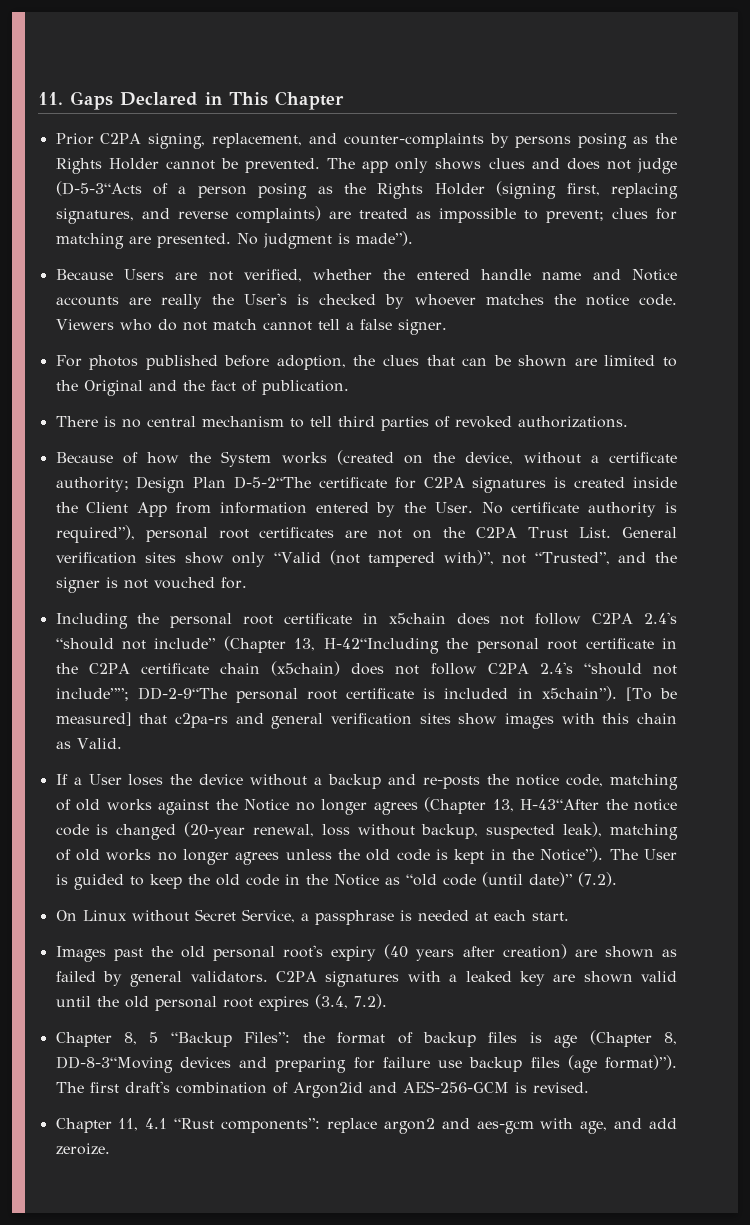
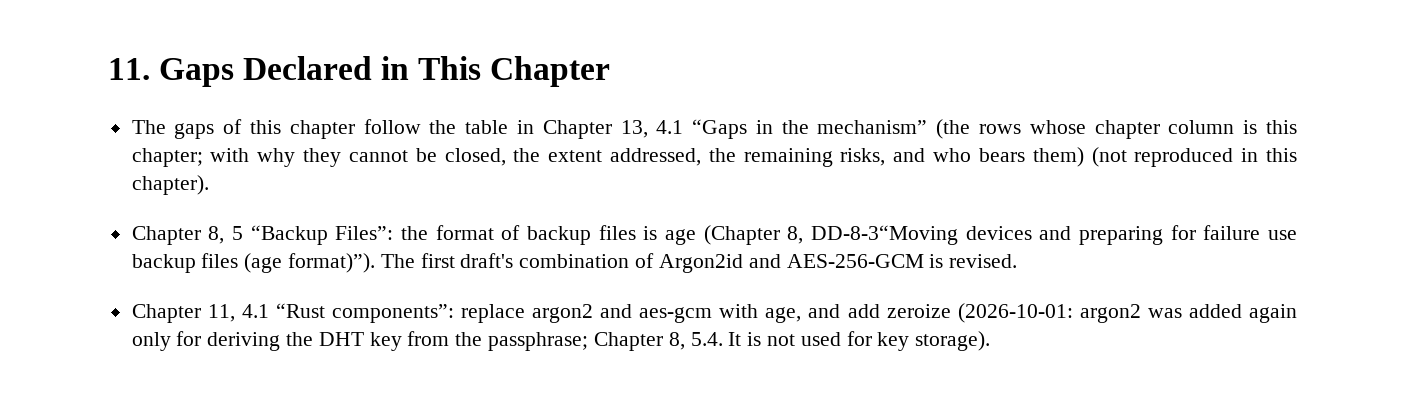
[55,133,677,149] [55,158,678,174] [55,181,678,199] [55,206,677,224] [55,231,413,249] [55,269,677,282] [55,293,677,309] [55,319,447,335] [55,355,678,370] [55,380,349,396] [55,416,628,431] [55,450,677,467] [55,476,677,493] [55,502,677,517] [55,525,678,543] [55,550,677,567] [55,577,247,593] [55,612,677,629] [55,636,677,654] [55,661,677,676] [55,686,677,703] [55,712,677,729] [55,738,122,749] [55,774,678,790] [55,797,677,815] [55,822,678,840] [55,847,677,865] [55,872,617,890] [55,909,569,925] [55,944,678,962] [55,971,677,987] [55,994,387,1011] Prior C2PA signing, replacement, and counter-complaints by persons posing as the Rights Holder cannot be prevented. The app only shows clues and does not judge (D-5-3“Acts of a person posing as the Rights Holder (signing first, replacing signatures, and reverse complaints) are treated as impossible to prevent; clues for matching are presented. No judgment is made”). // Because Users are not verified, whether the entered handle name and Notice accounts are really the User's is checked by whoever matches the notice code. Viewers who do not match cannot tell a false signer. // For photos published before adoption, the clues that can be shown are limited to the Original and the fact of publication. // There is no central mechanism to tell third parties of revoked authorizations. // Because of how the System works (created on the device, without a certificate authority; Design Plan D-5-2“The certificate for C2PA signatures is created inside the Client App from information entered by the User. No certificate authority is required”), personal root certificates are not on the C2PA Trust List. General verification sites show only “Valid (not tampered with)”, not “Trusted”, and the signer is not vouched for. // Including the personal root certificate in x5chain does not follow C2PA 2.4's “should not include” (Chapter 13, H-42“Including the personal root certificate in the C2PA certificate chain (x5chain) does not follow C2PA 2.4's “should not include””; DD-2-9“The personal root certificate is included in x5chain”). [To be measured] that c2pa-rs and general verification sites show images with this chain as Valid. // If a User loses the device without a backup and re-posts the notice code, matching of old works against the Notice no longer agrees (Chapter 13, H-43“After the notice code is changed (20-year renewal, loss without backup, suspected leak), matching of old works no longer agrees unless the old code is kept in the Notice”). The User is guided to keep the old code in the Notice as “old code (until date)” (7.2). // On Linux without Secret Service, a passphrase is needed at each start. // Images past the old personal root's expiry (40 years after creation) are shown as failed by general validators. C2PA signatures with a leaked key are shown valid until the old personal root expires (3.4, 7.2). -> [131,119,1297,139] [131,147,1297,167] [131,175,209,195] The gaps of this chapter follow the table in Chapter 13, 4.1 “Gaps in the mechanism” (the rows whose chapter column is this chapter; with why they cannot be closed, the extent addressed, the remaining risks, and who bears them) (not reproduced in this chapter).
[55,1143,110,1155] zeroize. -> [886,303,1298,323] [131,331,991,351] zeroize (2026-10-01: argon2 was added again only for deriving the DHT key from the passphrase; Chapter 8, 5.4. It is not used for key storage).

